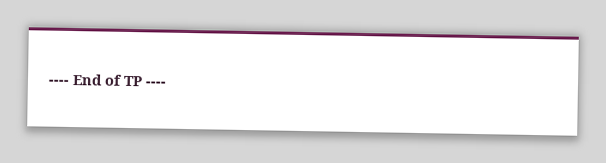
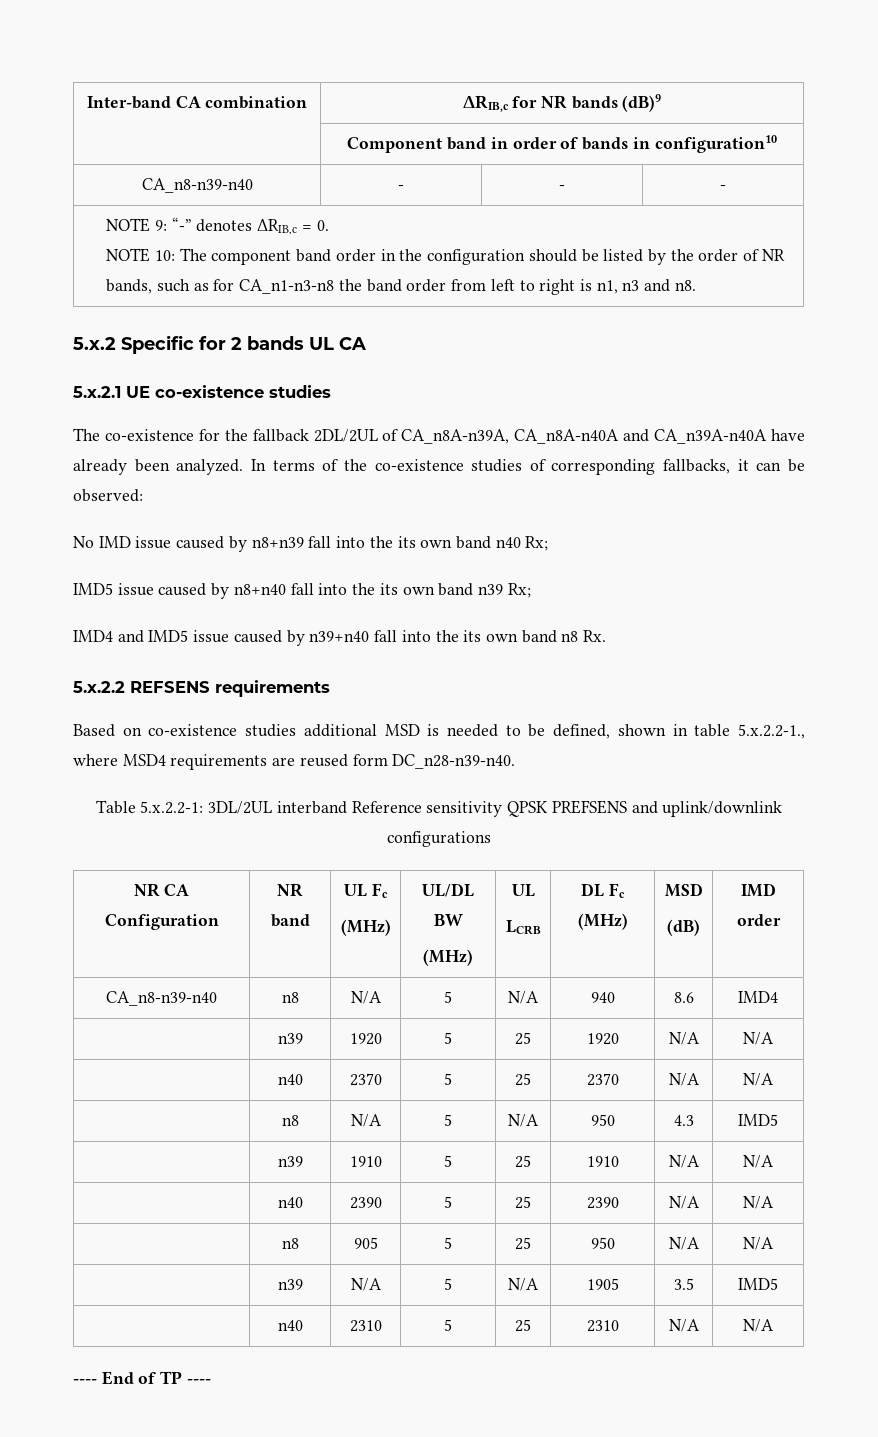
(48, 82) none -> [86,96,308,109] [462,94,662,112] [347,135,777,153] [141,178,253,193] [397,185,404,190] [559,185,565,190] [720,185,726,190] [106,217,329,235] [106,248,785,265] [106,279,696,295] [73,335,366,354] [73,385,331,398] [73,428,805,444] [73,459,805,475] [73,489,143,502] [73,536,549,552] [73,583,531,599] [73,630,607,646] [73,680,330,697] [73,724,805,739] [73,754,516,770] [95,800,783,817] [387,831,491,847] [133,883,190,897] [104,914,219,930] [277,883,303,897] [270,914,310,927] [344,883,388,898] [340,919,391,936] [422,883,474,897] [433,914,463,926] [423,949,473,966] [511,884,535,897] [505,920,541,935] [581,883,625,898] [577,913,628,930] [664,883,703,897] [667,919,700,936] [740,883,776,897] [736,914,781,926] [106,991,217,1006] [281,992,299,1003] [350,991,382,1004] [444,991,452,1003] [508,991,539,1004] [590,992,615,1003] [673,992,694,1003] [738,991,778,1003] [277,1033,303,1044] [349,1033,382,1045] [444,1032,452,1044] [515,1032,531,1045] [586,1033,619,1045] [668,1032,700,1045] [743,1032,774,1045] [277,1074,303,1085] [349,1073,382,1086] [444,1073,452,1085] [515,1073,531,1086] [586,1073,619,1086] [668,1073,700,1086] [743,1073,774,1086] [281,1115,299,1126] [350,1114,382,1127] [444,1114,452,1126] [508,1114,539,1127] [590,1114,615,1126] [673,1115,694,1126] [738,1114,778,1126] [277,1156,303,1167] [349,1156,382,1167] [444,1155,452,1167] [515,1155,531,1168] [586,1156,619,1167] [668,1155,700,1168] [743,1155,774,1168] [277,1197,303,1208] [349,1197,382,1209] [444,1196,452,1208] [515,1196,531,1209] [586,1197,619,1209] [668,1196,700,1209] [743,1196,774,1209] [281,1238,299,1249] [353,1237,378,1249] [444,1237,452,1249] [515,1237,531,1250] [590,1237,615,1249] [668,1237,700,1250] [743,1237,774,1250] [277,1279,303,1290] [350,1278,382,1291] [444,1278,452,1290] [508,1278,539,1291] [586,1278,619,1290] [673,1278,694,1290] [738,1278,778,1290] [277,1320,303,1331] [349,1320,382,1332] [444,1319,452,1331] [515,1319,531,1332] [586,1320,619,1332] [668,1319,700,1332] [743,1319,774,1332] Inter-band CA combination | ΔRIB,c for NR bands (dB)9 // | Component band in order of bands in configuration10 // CA_n8-n39-n40 | - | - | - // NOTE 9: “-” denotes ΔRIB,c = 0. // NOTE 10: The component band order in the configuration should be listed by the order of NR bands, such as for CA_n1-n3-n8 the band order from left to right is n1, n3 and n8. // 5.x.2 Specific for 2 bands UL CA // 5.x.2.1 UE co-existence studies // The co-existence for the fallback 2DL/2UL of CA_n8A-n39A, CA_n8A-n40A and CA_n39A-n40A have already been analyzed. In terms of the co-existence studies of corresponding fallbacks, it can be observed: // No IMD issue caused by n8+n39 fall into the its own band n40 Rx; // IMD5 issue caused by n8+n40 fall into the its own band n39 Rx; // IMD4 and IMD5 issue caused by n39+n40 fall into the its own band n8 Rx. // 5.x.2.2 REFSENS requirements // Based on co-existence studies additional MSD is needed to be defined, shown in table 5.x.2.2-1., where MSD4 requirements are reused form DC_n28-n39-n40. // Table 5.x.2.2-1: 3DL/2UL interband Reference sensitivity QPSK PREFSENS and uplink/downlink configurations // NR CA Configuration | NR band | UL Fc // (MHz) | UL/DL BW // (MHz) | UL // LCRB | DL Fc (MHz) | MSD // (dB) | IMD order // CA_n8-n39-n40 | n8 | N/A | 5 | N/A | 940 | 8.6 | IMD4 // | n39 | 1920 | 5 | 25 | 1920 | N/A | N/A // | n40 | 2370 | 5 | 25 | 2370 | N/A | N/A // | n8 | N/A | 5 | N/A | 950 | 4.3 | IMD5 // | n39 | 1910 | 5 | 25 | 1910 | N/A | N/A // | n40 | 2390 | 5 | 25 | 2390 | N/A | N/A // | n8 | 905 | 5 | 25 | 950 | N/A | N/A // | n39 | N/A | 5 | N/A | 1905 | 3.5 | IMD5 // | n40 | 2310 | 5 | 25 | 2310 | N/A | N/A //

